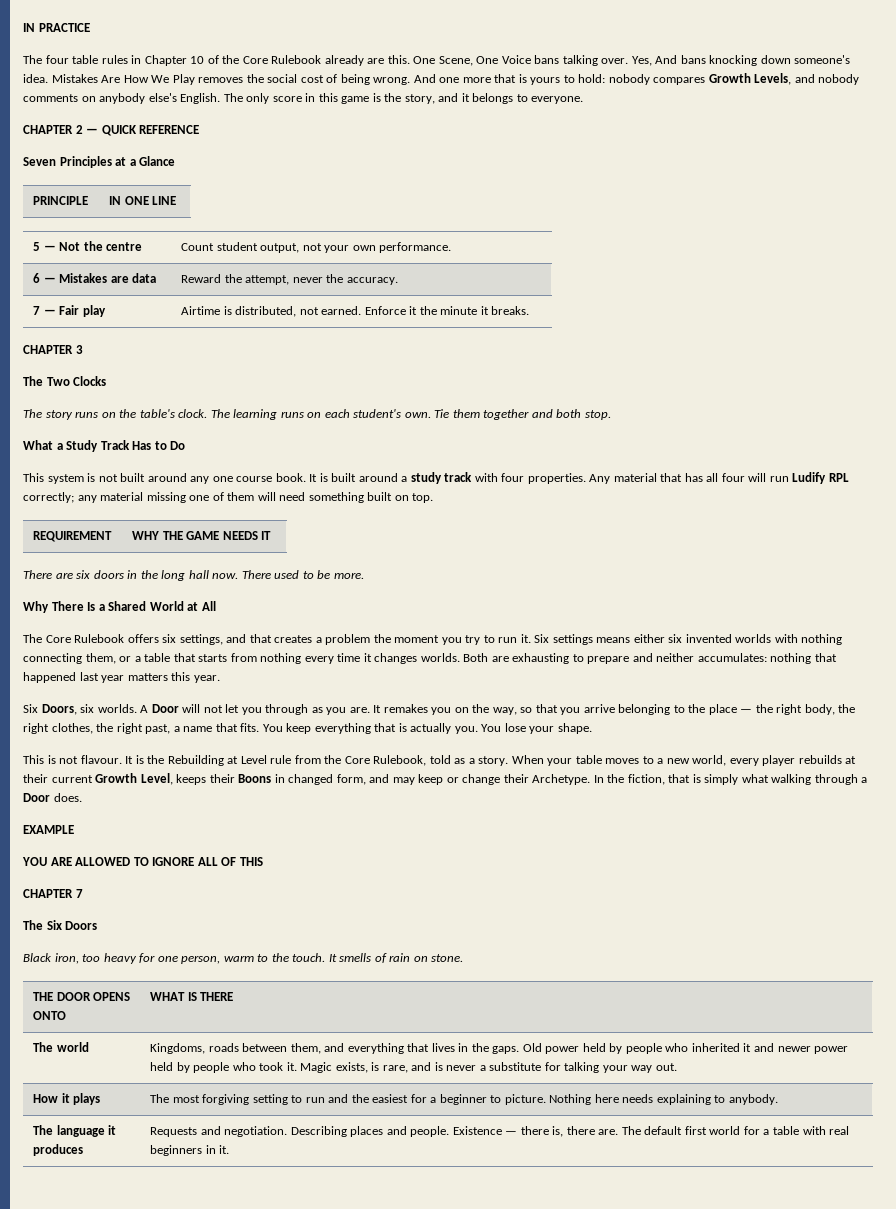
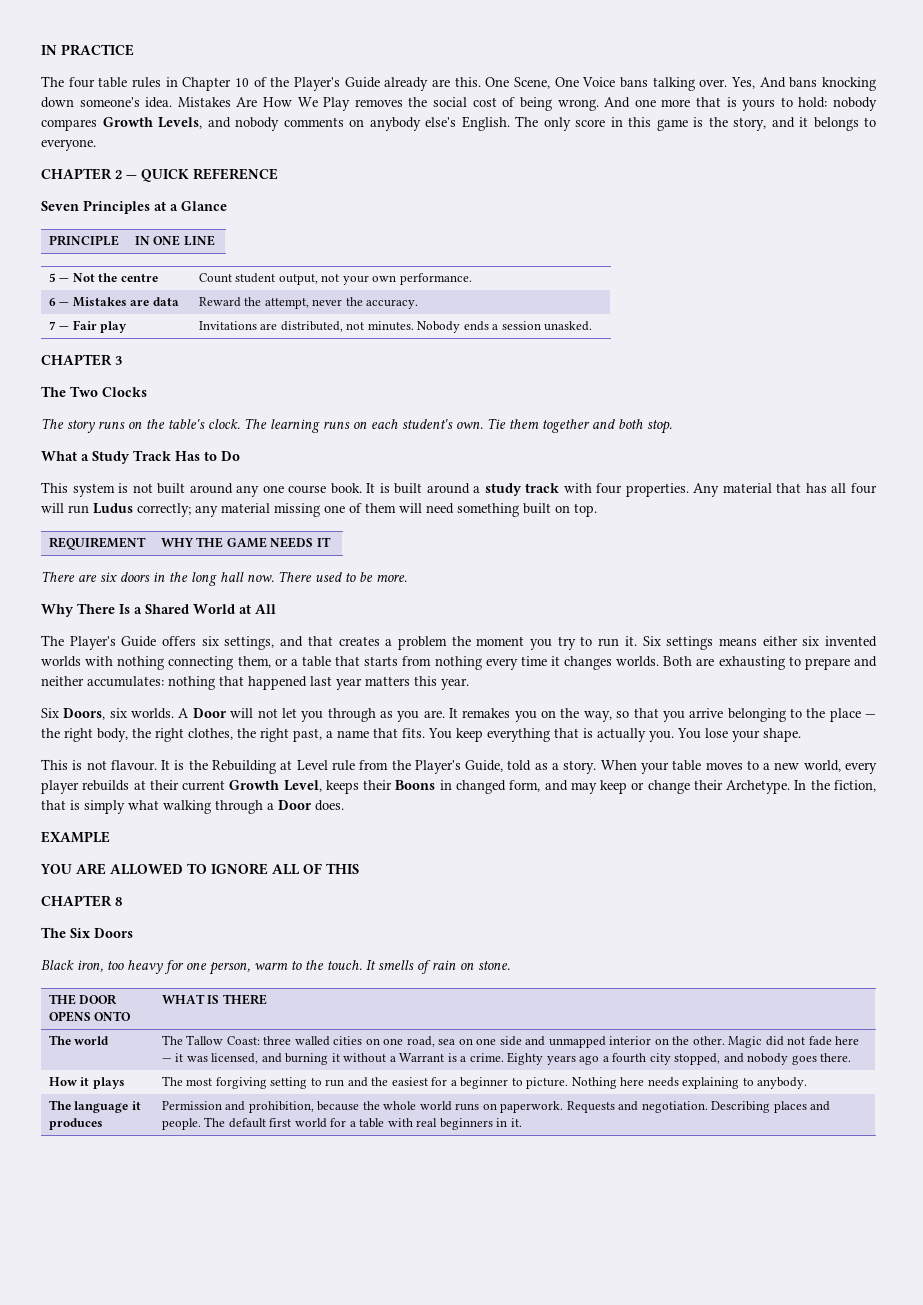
[242,55,322,64] Core Rulebook -> [294,77,380,91] Player's Guide
[181,306,530,317] Airtime is distributed, not earned. Enforce it the minute it breaks. -> [198,321,593,333] Invitations are distributed, not minutes. Nobody ends a session unasked.
[792,472,849,484] Ludify RPL -> [93,503,133,514] Ludus
[45,634,125,643] Core Rulebook -> [69,636,157,650] Player's Guide
[344,755,427,766] Core Rulebook, -> [414,760,504,774] Player's Guide,
[75,889,83,898] 7 -> [115,897,122,906] 8
[150,1043,849,1054] [150,1062,677,1073] Kingdoms, roads between them, and everything that lives in the gaps. Old power held by people who inherited it and newer power held by people who took it. Magic exists, is rare, and is never a substitute for talking your way out. -> [161,1035,860,1048] [161,1052,852,1065] The Tallow Coast: three walled cities on one road, sea on one side and unmapped interior on the other. Magic did not fade here — it was licensed, and burning it without a Warrant is a crime. Eighty years ago a fourth city stopped, and nobody goes there.
(84, 1150) none -> [161,1101,564,1113] Permission and prohibition, because the whole world runs on paperwork.
[452,1126,619,1137] Existence — there is, there are. -> (201, 1124) none

